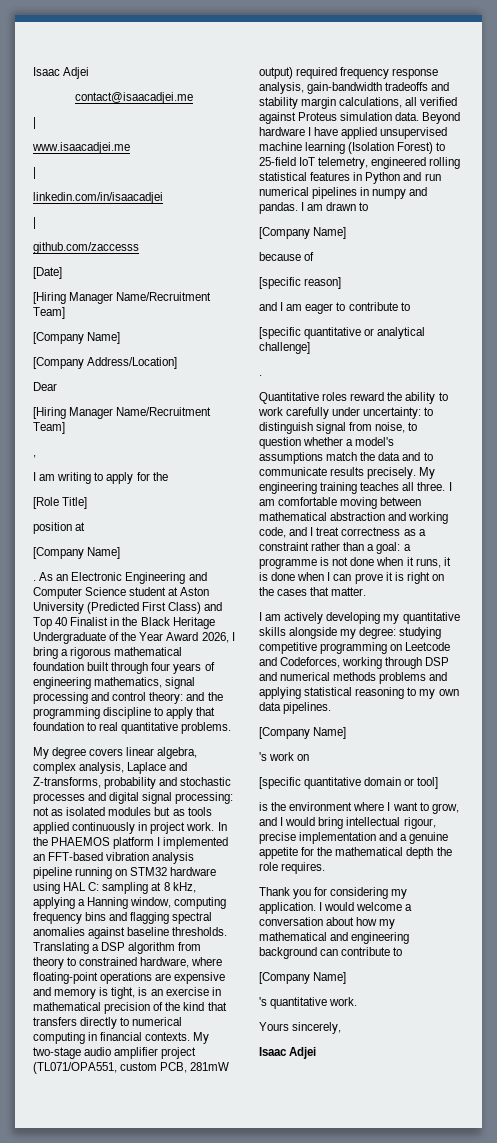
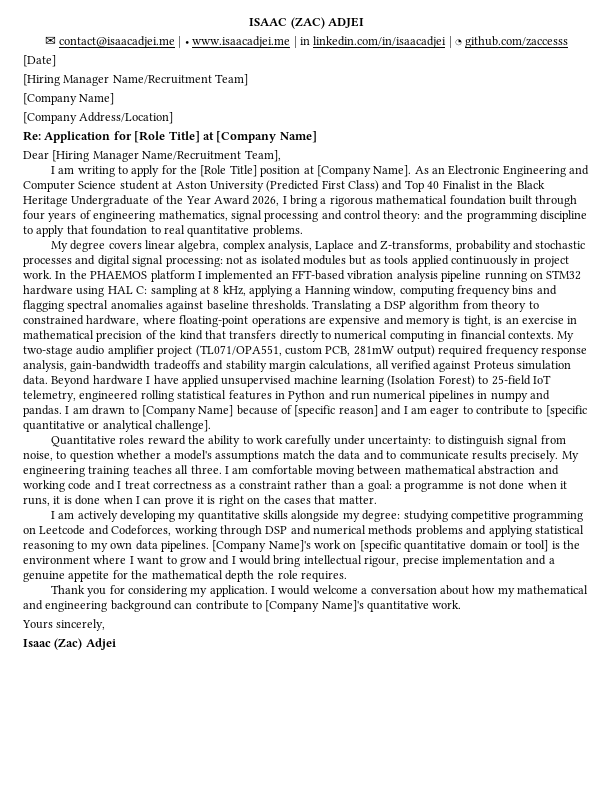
[33,67,90,79] Isaac Adjei // -> [249,17,364,29] [44,36,56,45] ISAAC (ZAC) ADJEI // ✉
[33,117,36,129] // | // -> [178,36,189,48] | •
[33,167,36,179] // | // -> [293,36,310,48] | in
[33,217,36,229] // | // -> [448,36,462,48] | ◔
(178, 363) none -> [23,131,317,143] // Re: Application for [Role Title] at [Company Name]
[33,407,212,419] [33,422,65,434] [33,455,36,458] // [Hiring Manager Name/Recruitment Team] // , -> [52,150,281,162] [Hiring Manager Name/Recruitment Team],
[33,497,88,509] // [Role Title] // -> [200,165,257,177] [Role Title]
[33,547,121,559] [33,580,36,581] // [Company Name] // . -> [316,165,412,177] [Company Name].
[259,227,347,239] // [Company Name] // -> [141,405,234,417] [Company Name]
(315, 256) // -> (292, 409) none
(342, 283) // -> (378, 411) none
(410, 306) // -> (543, 410) none
[259,342,310,354] [259,375,262,376] challenge] // . -> [155,420,212,432] challenge].
[259,527,286,538] code, -> [68,480,92,490] code
[259,727,347,739] [259,752,267,761] // [Company Name] // 's -> [212,540,311,552] [Company Name]'s
(310, 757) // -> (357, 545) none
(439, 783) // -> (549, 546) none
[431,803,459,814] grow, -> [179,557,207,567] grow
[259,972,347,984] [259,997,267,1006] // [Company Name] // 's -> [265,600,364,612] [Company Name]'s
(287, 1051) none -> [54,638,83,650] (Zac)

